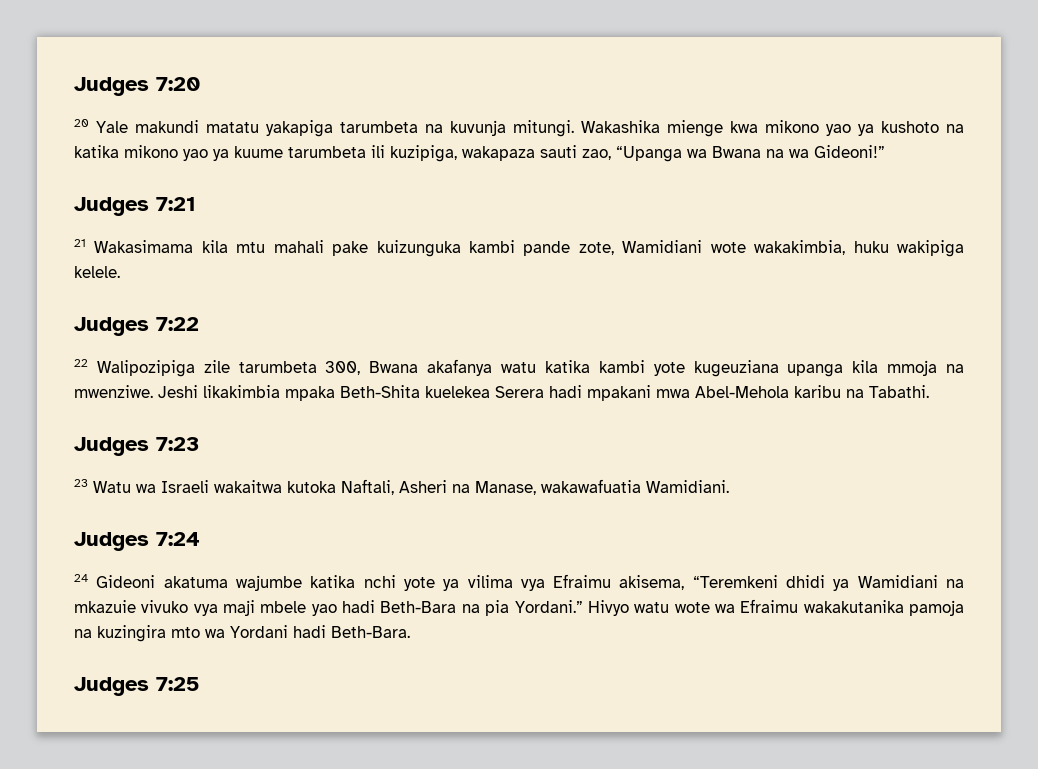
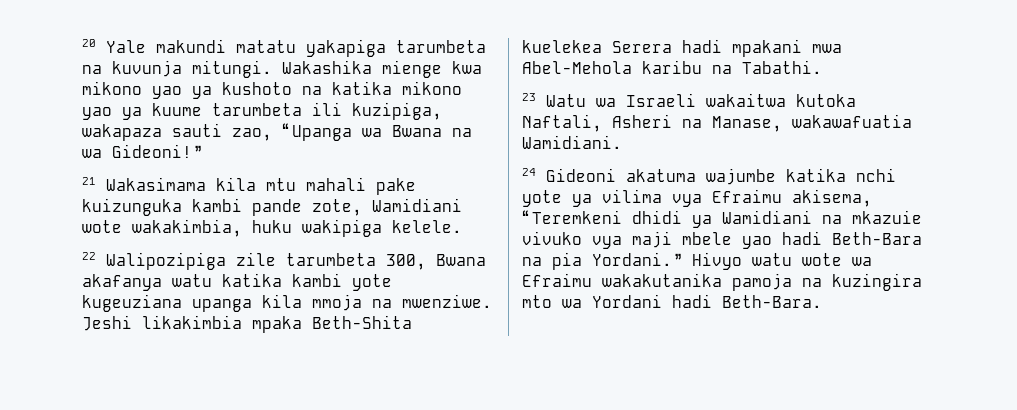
[74,77,200,96] Judges 7:20 // -> (82, 43) none
[74,197,196,216] // Judges 7:21 -> (202, 151) none
[74,317,199,336] // Judges 7:22 -> (462, 226) none
[74,437,199,456] // Judges 7:23 -> (822, 67) none
[74,532,200,551] // Judges 7:24 -> (622, 142) none
[74,677,199,696] // Judges 7:25 -> (822, 301) none

